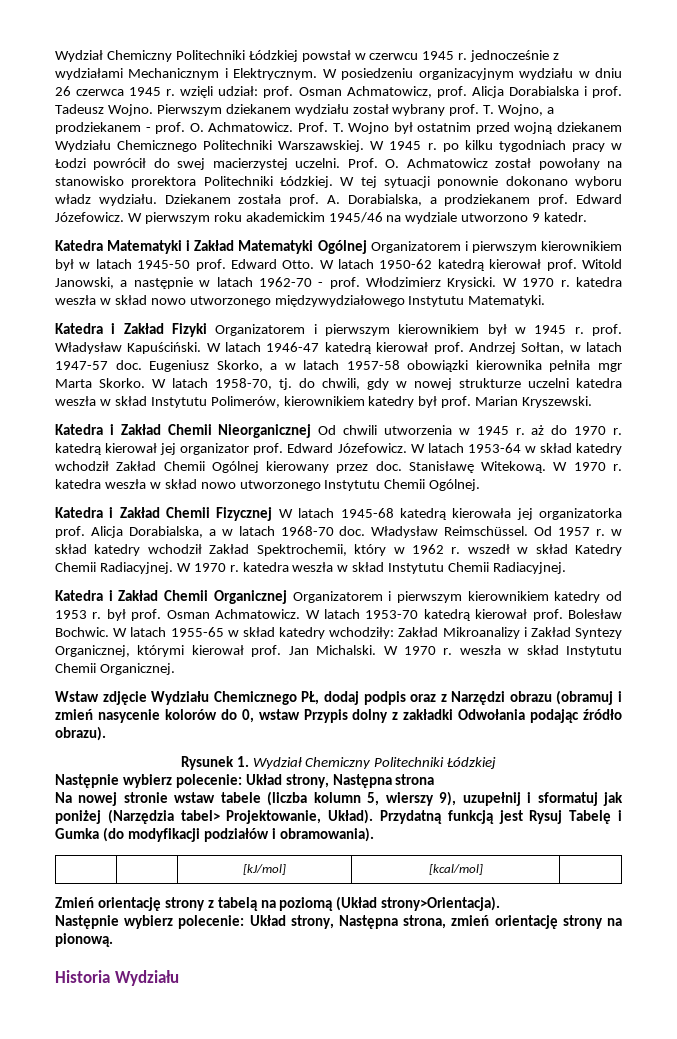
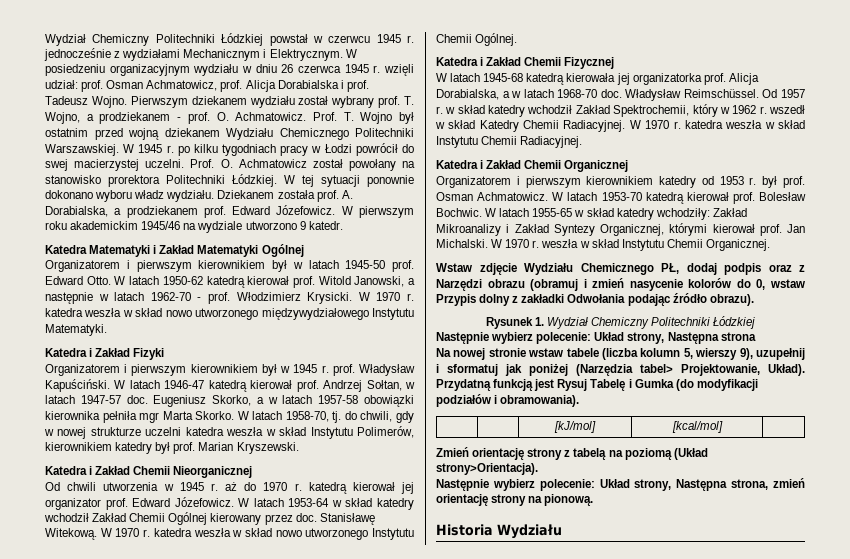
(367, 247) none -> (304, 250) //
(207, 330) none -> (165, 354) //
(312, 431) none -> (253, 472) //
(273, 514) none -> (615, 63) //
(287, 597) none -> (629, 166) //

